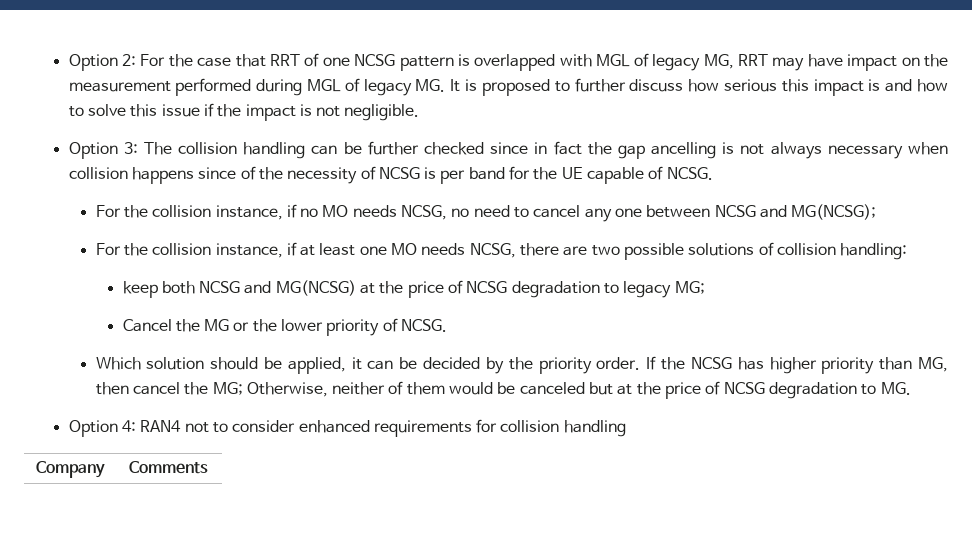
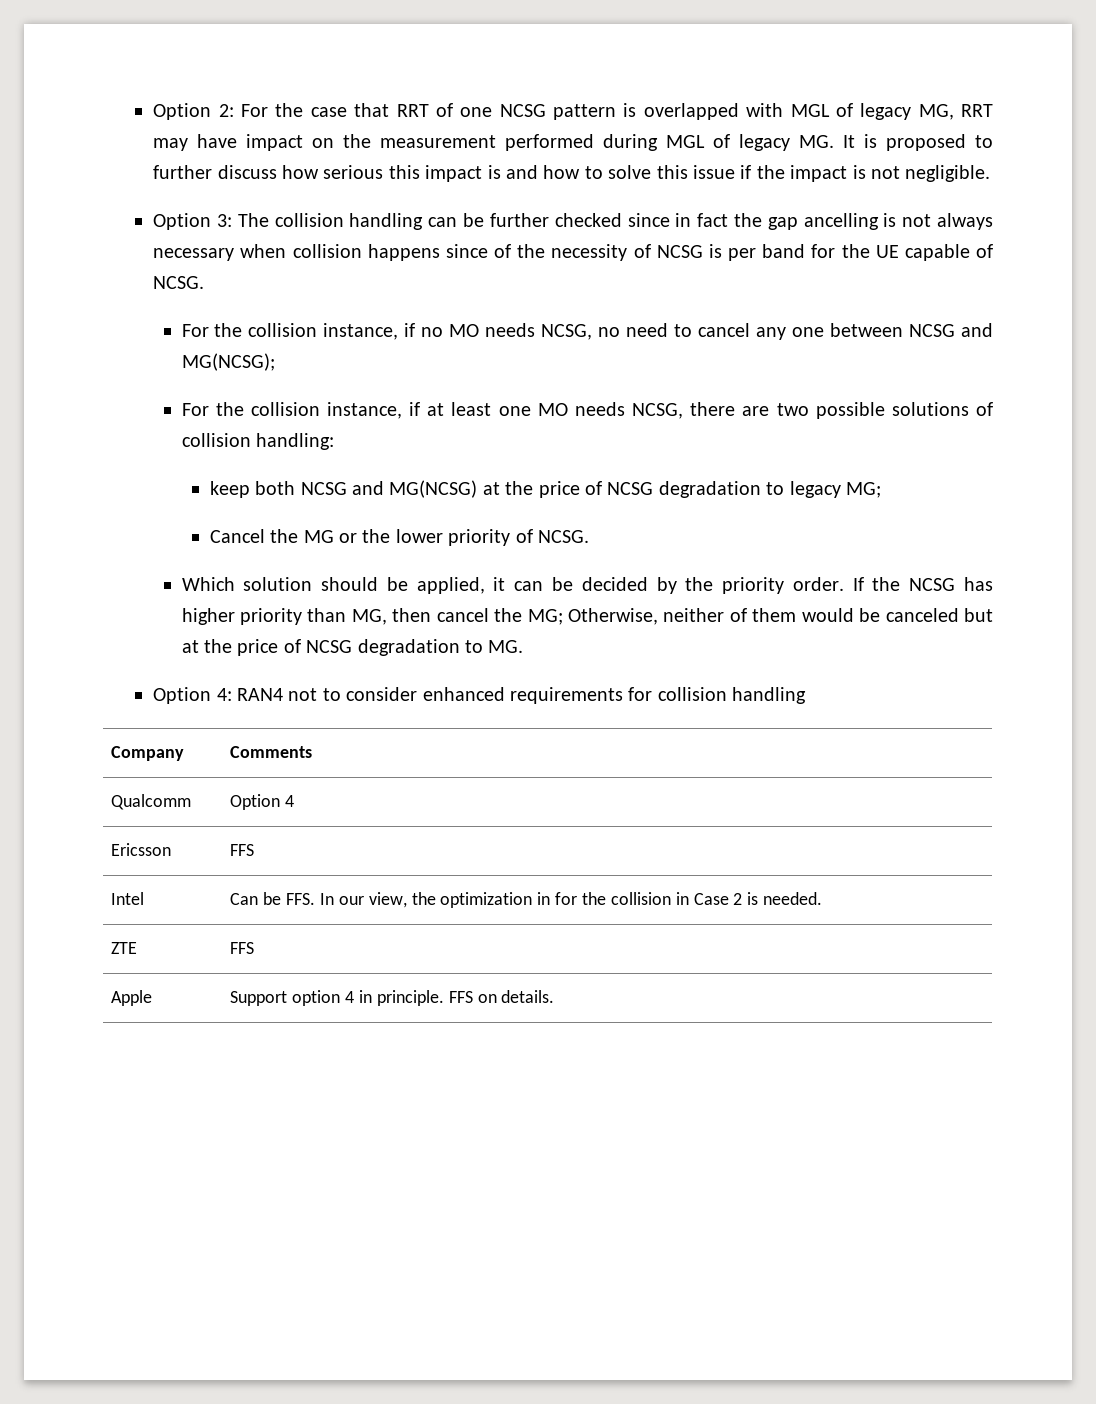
(209, 467) none -> [111,794,192,810] [230,794,295,810] [111,843,172,856] [230,844,255,856] [111,892,145,905] [230,892,823,908] [111,942,138,954] [230,942,255,954] [111,990,153,1006] [230,990,555,1006] // Qualcomm | Option 4 // Ericsson | FFS // Intel | Can be FFS. In our view, the optimization in for the collision in Case 2 is needed. // ZTE | FFS // Apple | Support option 4 in principle. FFS on details.

